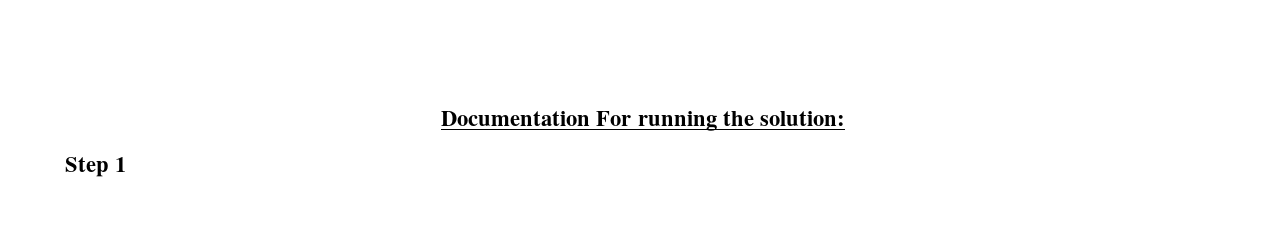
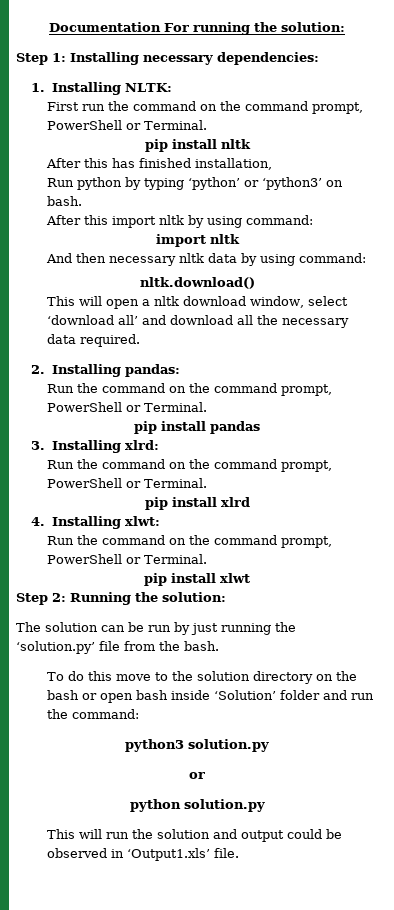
[115,157,127,172] 1 -> [52,52,319,65] [31,82,172,95] [46,101,363,114] [46,120,207,130] [144,139,251,152] [45,158,272,170] [46,177,343,190] [46,196,82,206] [45,215,313,228] [155,234,240,247] [45,253,366,266] [139,277,255,289] [46,296,348,309] [46,315,349,328] [46,334,140,347] [31,364,180,377] [46,383,332,396] [46,402,207,412] [134,421,260,434] [31,440,159,453] [46,459,332,472] [46,478,207,488] [144,497,250,510] [31,516,160,529] [46,535,332,548] [46,554,207,564] [144,573,250,586] [16,592,226,605] [16,622,296,635] [16,641,219,654] [46,671,357,684] [46,690,374,703] [46,709,139,719] [125,739,269,752] [189,772,205,779] [129,799,265,812] [46,829,342,842] [46,848,239,861] 1: Installing necessary dependencies: // 1. Installing NLTK: // First run the command on the command prompt, PowerShell or Terminal. // pip install nltk // After this has finished installation, // Run python by typing ‘python’ or ‘python3’ on bash. // After this import nltk by using command: // import nltk // And then necessary nltk data by using command: // nltk.download() // This will open a nltk download window, select ‘download all’ and download all the necessary data required. // 2. Installing pandas: // Run the command on the command prompt, PowerShell or Terminal. // pip install pandas // 3. Installing xlrd: // Run the command on the command prompt, PowerShell or Terminal. // pip install xlrd // 4. Installing xlwt: // Run the command on the command prompt, PowerShell or Terminal. // pip install xlwt // Step 2: Running the solution: // The solution can be run by just running the ‘solution.py’ file from the bash. // To do this move to the solution directory on the bash or open bash inside ‘Solution’ folder and run the command: // python3 solution.py // or // python solution.py // This will run the solution and output could be observed in ‘Output1.xls’ file.

